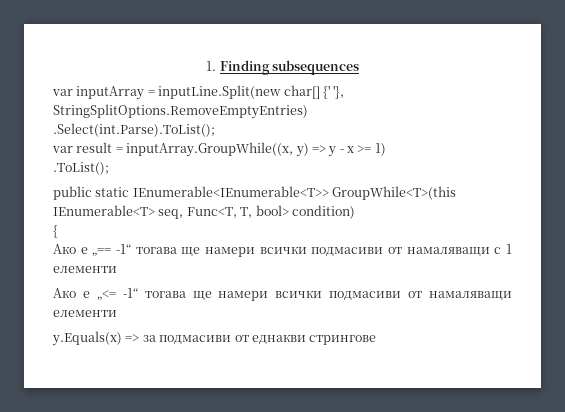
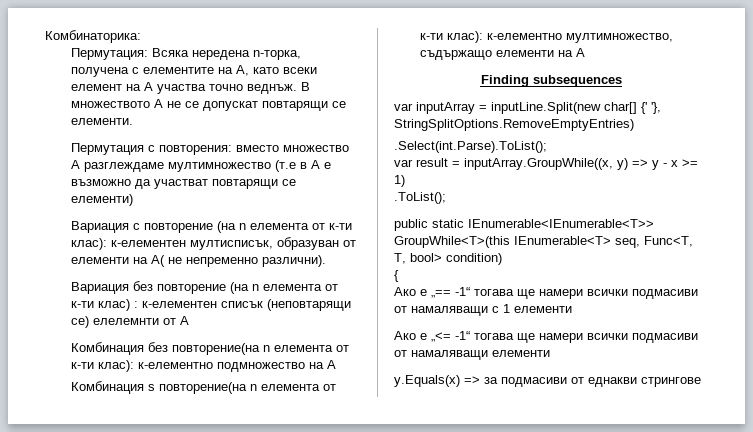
[206,61,217,71] 1. -> [45,30,141,43] [70,48,301,60] [70,65,317,77] [70,82,310,94] [70,99,346,111] [70,118,133,125] [70,143,349,155] [70,160,331,172] [70,179,296,189] [70,194,133,206] [70,221,352,233] [70,237,356,250] [70,255,326,267] [70,281,338,294] [70,299,351,311] [70,316,189,328] [70,342,349,355] [70,360,336,372] [70,381,336,394] [419,31,673,43] [419,48,585,60] Комбинаторика: // Пермутация: Всяка нередена n-торка, получена с елементите на A, като всеки елемент на А участва точно веднъж. В множеството А не се допускат повтарящи се елементи. // Пермутация с повторения: вместо множество А разглеждаме мултимножество (т.е в А е възможно да участват повтарящи се елементи) // Вариация с повторение (на n елемента от к-ти клас): к-елементен мултисписък, образуван от елементи на А( не непременно различни). // Вариация без повторение (на n елемента от к-ти клас) : к-елементен списък (неповтарящи се) елелемнти от А // Комбинация без повторение(на n елемента от к-ти клас): к-елементно подмножество на А // Комбинация s повторение(на n елемента от к-ти клас): к-елементно мултимножество, съдържащо елементи на А //

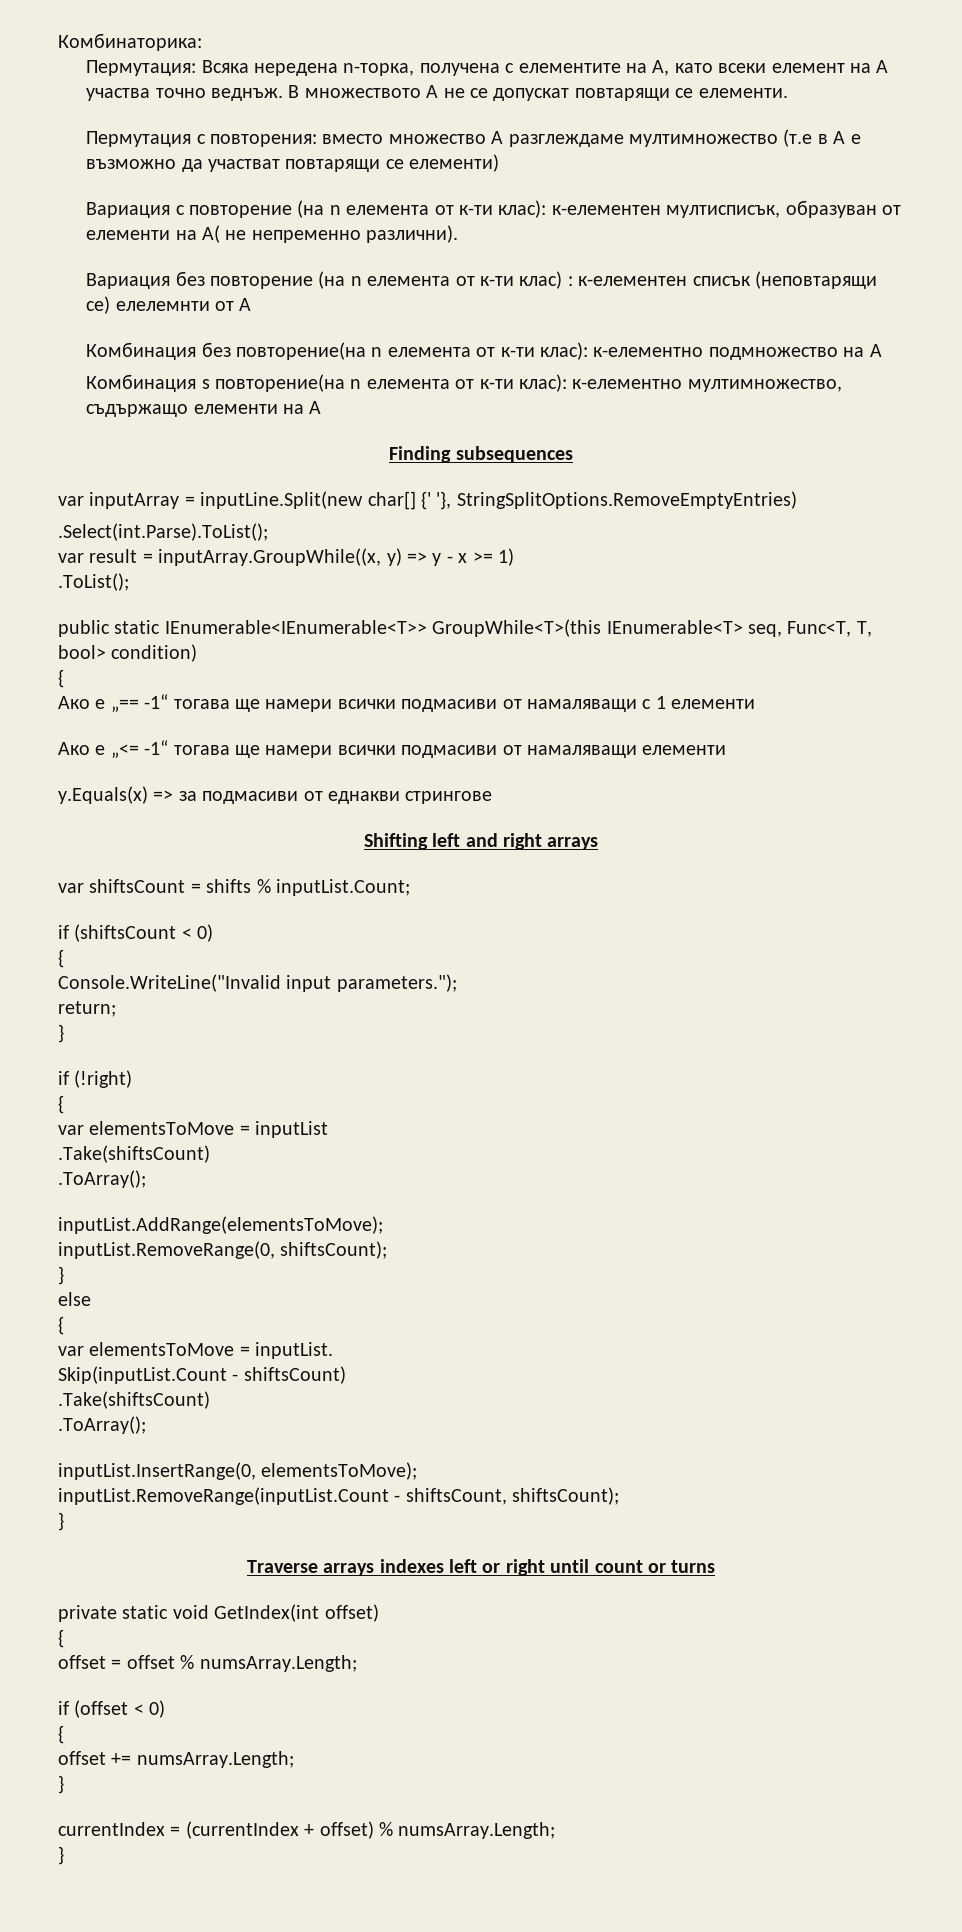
(701, 382) none -> [363,833,599,850] [58,879,410,896] [58,924,214,942] [58,949,64,968] [58,974,457,992] [58,1001,116,1017] [58,1024,64,1043] [58,1070,133,1088] [58,1095,64,1114] [58,1121,329,1138] [58,1145,210,1163] [58,1170,146,1188] [58,1216,383,1234] [58,1241,388,1259] [58,1266,64,1285] [58,1292,91,1306] [58,1316,64,1335] [58,1342,334,1359] [58,1366,346,1384] [58,1391,210,1409] [58,1416,146,1434] [58,1462,418,1480] [58,1487,620,1505] [58,1512,64,1531] [246,1559,716,1576] [58,1604,379,1622] [58,1629,64,1648] [58,1655,357,1672] [58,1700,166,1718] [58,1725,64,1744] [58,1751,294,1768] [58,1775,64,1794] [58,1821,556,1839] [58,1846,64,1865] // Shifting left and right arrays // var shiftsCount = shifts % inputList.Count; // if (shiftsCount < 0) // { // Console.WriteLine("Invalid input parameters."); // return; // } // if (!right) // { // var elementsToMove = inputList // .Take(shiftsCount) // .ToArray(); // inputList.AddRange(elementsToMove); // inputList.RemoveRange(0, shiftsCount); // } // else // { // var elementsToMove = inputList. // Skip(inputList.Count - shiftsCount) // .Take(shiftsCount) // .ToArray(); // inputList.InsertRange(0, elementsToMove); // inputList.RemoveRange(inputList.Count - shiftsCount, shiftsCount); // } // Traverse arrays indexes left or right until count or turns // private static void GetIndex(int offset) // { // offset = offset % numsArray.Length; // if (offset < 0) // { // offset += numsArray.Length; // } // currentIndex = (currentIndex + offset) % numsArray.Length; // }

